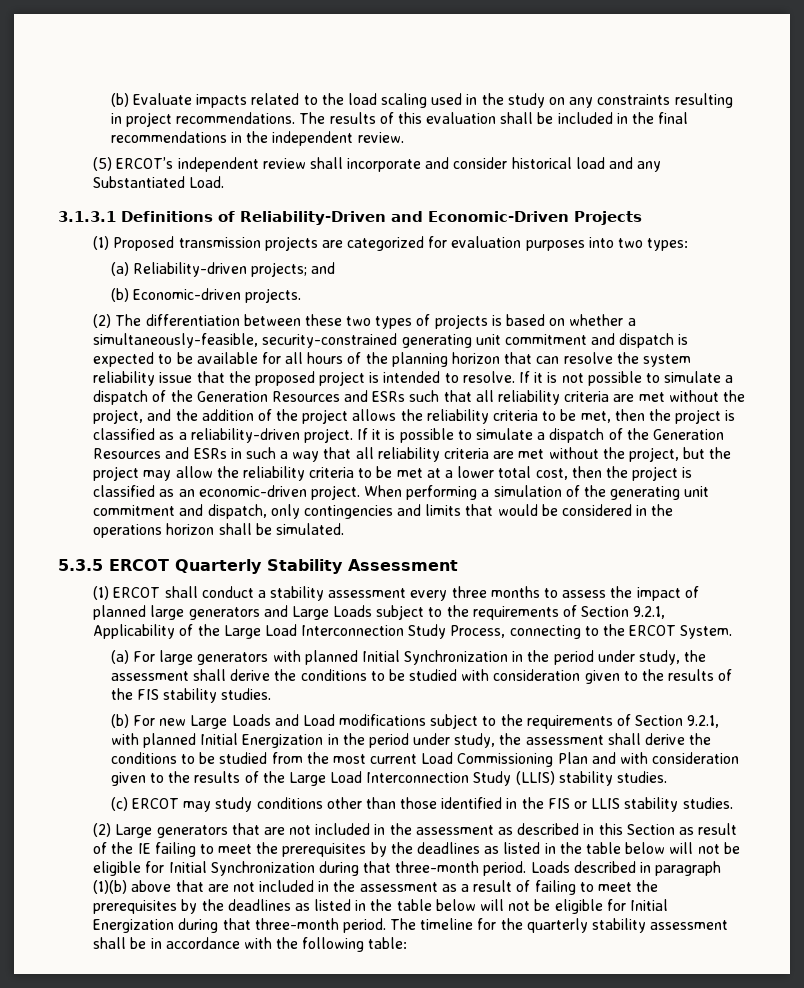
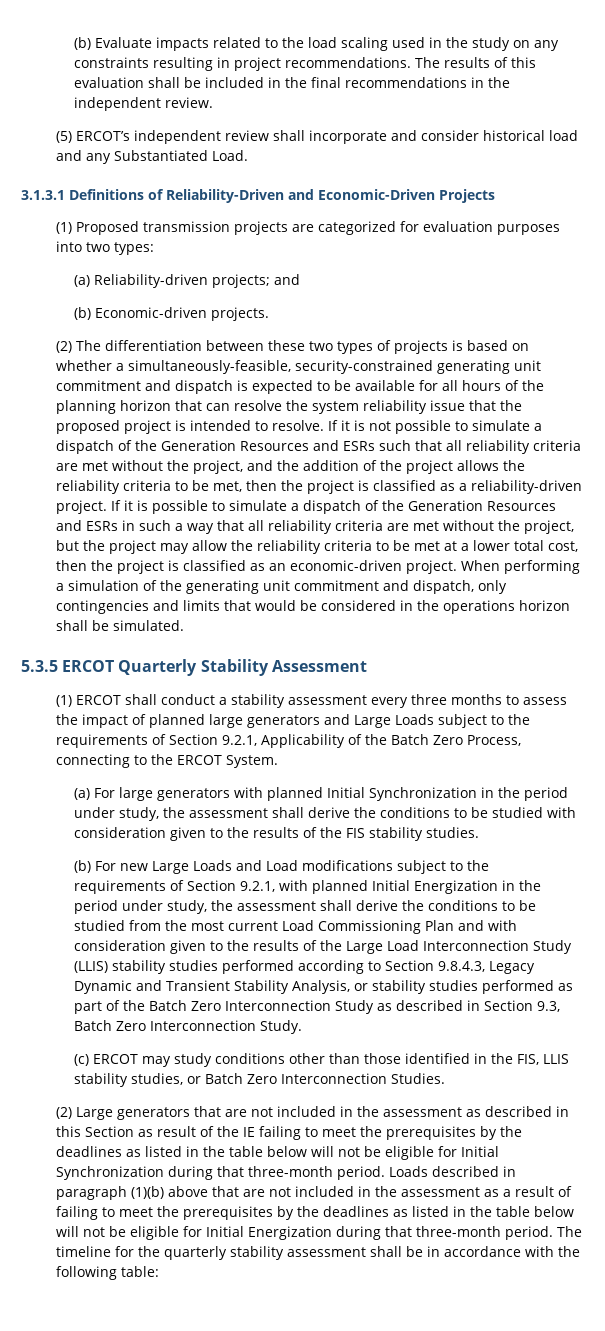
[223,624,447,639] Large Load Interconnection Study -> [391,734,464,745] Batch Zero
[617,771,668,783] studies. -> [168,960,535,974] [73,980,573,994] [73,1000,560,1014] [73,1020,302,1034] studies performed according to Section 9.8.4.3, Legacy Dynamic and Transient Stability Analysis, or stability studies performed as part of the Batch Zero Interconnection Study as described in Section 9.3, Batch Zero Interconnection Study.
[547,797,733,812] FIS or LLIS stability studies. -> [516,1054,569,1065] [73,1073,445,1087] FIS, LLIS stability studies, or Batch Zero Interconnection Studies.

